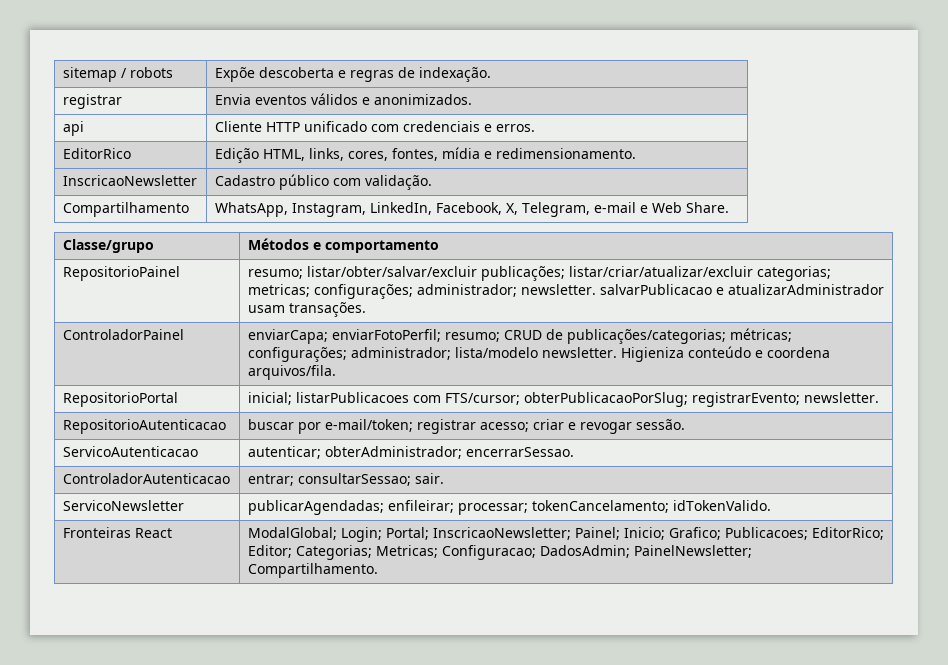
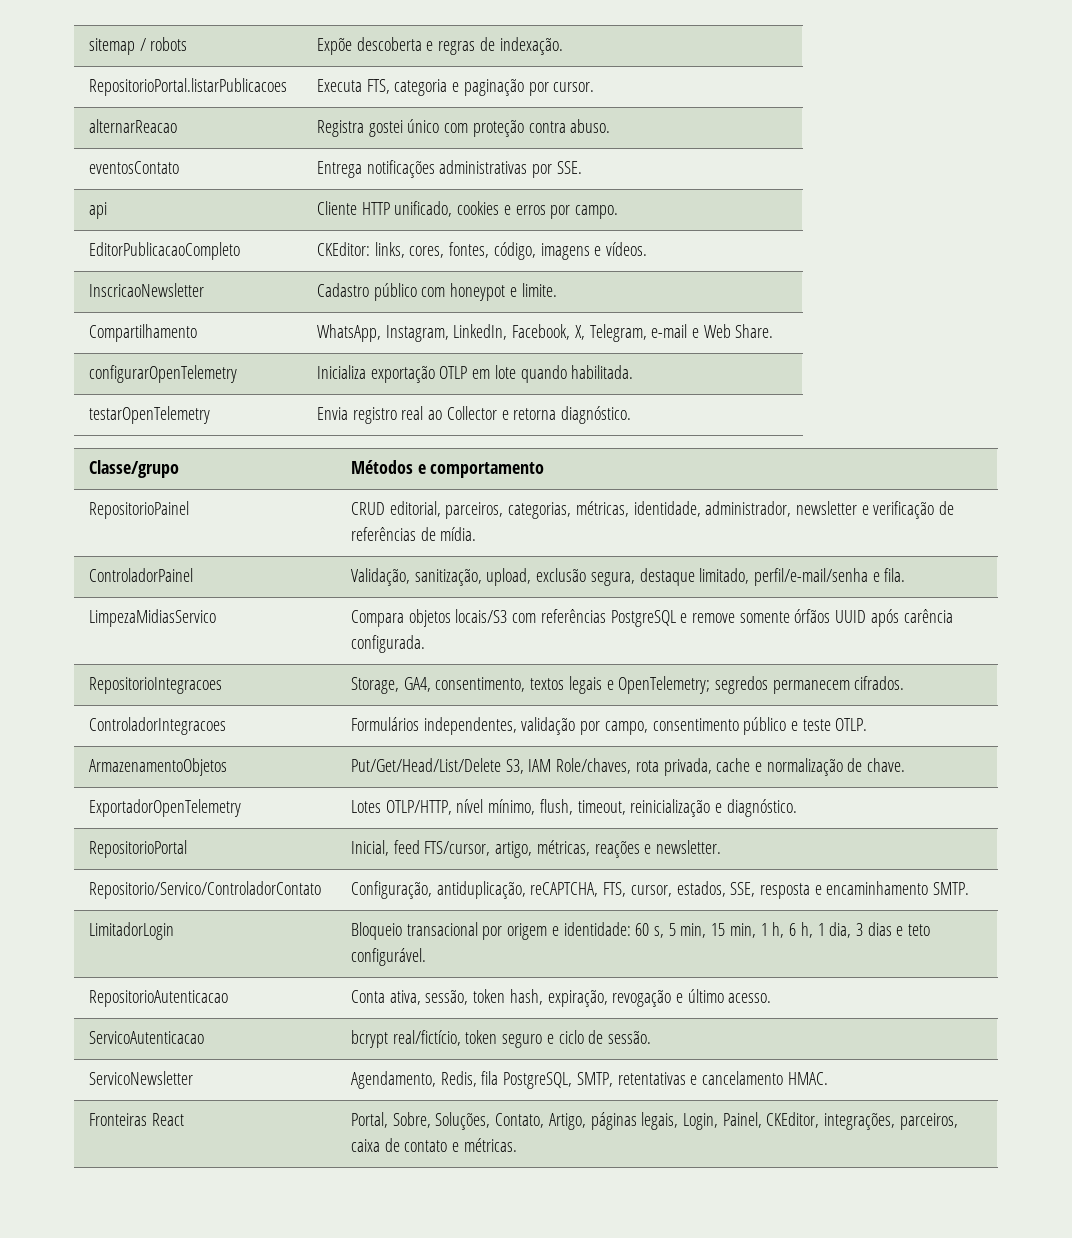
[62,94,122,109] [214,93,472,105] [62,121,84,136] [214,121,535,132] [62,148,131,159] [214,147,636,163] registrar | Envia eventos válidos e anonimizados. // api | Cliente HTTP unificado com credenciais e erros. // EditorRico | Edição HTML, links, cores, fontes, mídia e redimensionamento. -> [88,78,287,96] [316,78,595,96] [88,119,177,133] [316,119,611,137] [88,161,179,174] [316,160,582,178] [88,202,107,219] [316,201,619,219] [88,242,240,260] [316,242,648,260] RepositorioPortal.listarPublicacoes | Executa FTS, categoria e paginação por cursor. // alternarReacao | Registra gostei único com proteção contra abuso. // eventosContato | Entrega notificações administrativas por SSE. // api | Cliente HTTP unificado, cookies e erros por campo. // EditorPublicacaoCompleto | CKEditor: links, cores, fontes, código, imagens e vídeos.
[364,175,432,190] validação. -> [450,283,557,301] honeypot e limite.
(729, 207) none -> [88,365,237,383] [316,365,634,383] [88,406,210,424] [316,406,632,424] // configurarOpenTelemetry | Inicializa exportação OTLP em lote quando habilitada. // testarOpenTelemetry | Envia registro real ao Collector e retorna diagnóstico.
[247,266,831,281] [247,284,884,299] [247,302,366,317] [62,329,184,340] [247,328,792,344] [247,346,830,362] [247,365,336,380] [62,392,178,407] [247,392,879,407] [62,419,226,434] [247,419,685,434] [62,446,198,457] [247,446,574,459] [62,473,230,484] [247,473,444,486] [62,500,184,511] [247,500,771,515] [62,527,172,538] [247,527,884,542] [247,545,752,560] [247,563,378,578] resumo; listar/obter/salvar/excluir publicações; listar/criar/atualizar/excluir categorias; metricas; configurações; administrador; newsletter. salvarPublicacao e atualizarAdministrador usam transações. // ControladorPainel | enviarCapa; enviarFotoPerfil; resumo; CRUD de publicações/categorias; métricas; configurações; administrador; lista/modelo newsletter. Higieniza conteúdo e coordena arquivos/fila. // RepositorioPortal | inicial; listarPublicacoes com FTS/cursor; obterPublicacaoPorSlug; registrarEvento; newsletter. // RepositorioAutenticacao | buscar por e-mail/token; registrar acesso; criar e revogar sessão. // ServicoAutenticacao | autenticar; obterAdministrador; encerrarSessao. // ControladorAutenticacao | entrar; consultarSessao; sair. // ServicoNewsletter | publicarAgendadas; enfileirar; processar; tokenCancelamento; idTokenValido. // Fronteiras React | ModalGlobal; Login; Portal; InscricaoNewsletter; Painel; Inicio; Grafico; Publicacoes; EditorRico; Editor; Categorias; Metricas; Configuracao; DadosAdmin; PainelNewsletter; Compartilhamento. -> [350,501,955,519] [350,527,477,541] [88,568,193,582] [350,568,906,586] [88,609,216,627] [350,609,953,627] [350,635,425,653] [88,677,222,694] [350,676,905,694] [88,717,226,735] [350,717,868,735] [88,758,227,776] [350,758,906,776] [88,799,241,817] [350,799,797,817] [88,840,187,858] [350,840,722,858] [88,881,321,899] [350,881,970,899] [88,922,174,940] [350,922,931,940] [350,948,426,966] [88,990,228,1007] [350,989,772,1007] [88,1031,204,1044] [350,1030,652,1048] [88,1071,193,1085] [350,1071,828,1089] [88,1113,184,1126] [350,1112,958,1130] [350,1138,517,1152] CRUD editorial, parceiros, categorias, métricas, identidade, administrador, newsletter e verificação de referências de mídia. // ControladorPainel | Validação, sanitização, upload, exclusão segura, destaque limitado, perfil/e-mail/senha e fila. // LimpezaMidiasServico | Compara objetos locais/S3 com referências PostgreSQL e remove somente órfãos UUID após carência configurada. // RepositorioIntegracoes | Storage, GA4, consentimento, textos legais e OpenTelemetry; segredos permanecem cifrados. // ControladorIntegracoes | Formulários independentes, validação por campo, consentimento público e teste OTLP. // ArmazenamentoObjetos | Put/Get/Head/List/Delete S3, IAM Role/chaves, rota privada, cache e normalização de chave. // ExportadorOpenTelemetry | Lotes OTLP/HTTP, nível mínimo, flush, timeout, reinicialização e diagnóstico. // RepositorioPortal | Inicial, feed FTS/cursor, artigo, métricas, reações e newsletter. // Repositorio/Servico/ControladorContato | Configuração, antiduplicação, reCAPTCHA, FTS, cursor, estados, SSE, resposta e encaminhamento SMTP. // LimitadorLogin | Bloqueio transacional por origem e identidade: 60 s, 5 min, 15 min, 1 h, 6 h, 1 dia, 3 dias e teto configurável. // RepositorioAutenticacao | Conta ativa, sessão, token hash, expiração, revogação e último acesso. // ServicoAutenticacao | bcrypt real/fictício, token seguro e ciclo de sessão. // ServicoNewsletter | Agendamento, Redis, fila PostgreSQL, SMTP, retentativas e cancelamento HMAC. // Fronteiras React | Portal, Sobre, Soluções, Contato, Artigo, páginas legais, Login, Painel, CKEditor, integrações, parceiros, caixa de contato e métricas.

